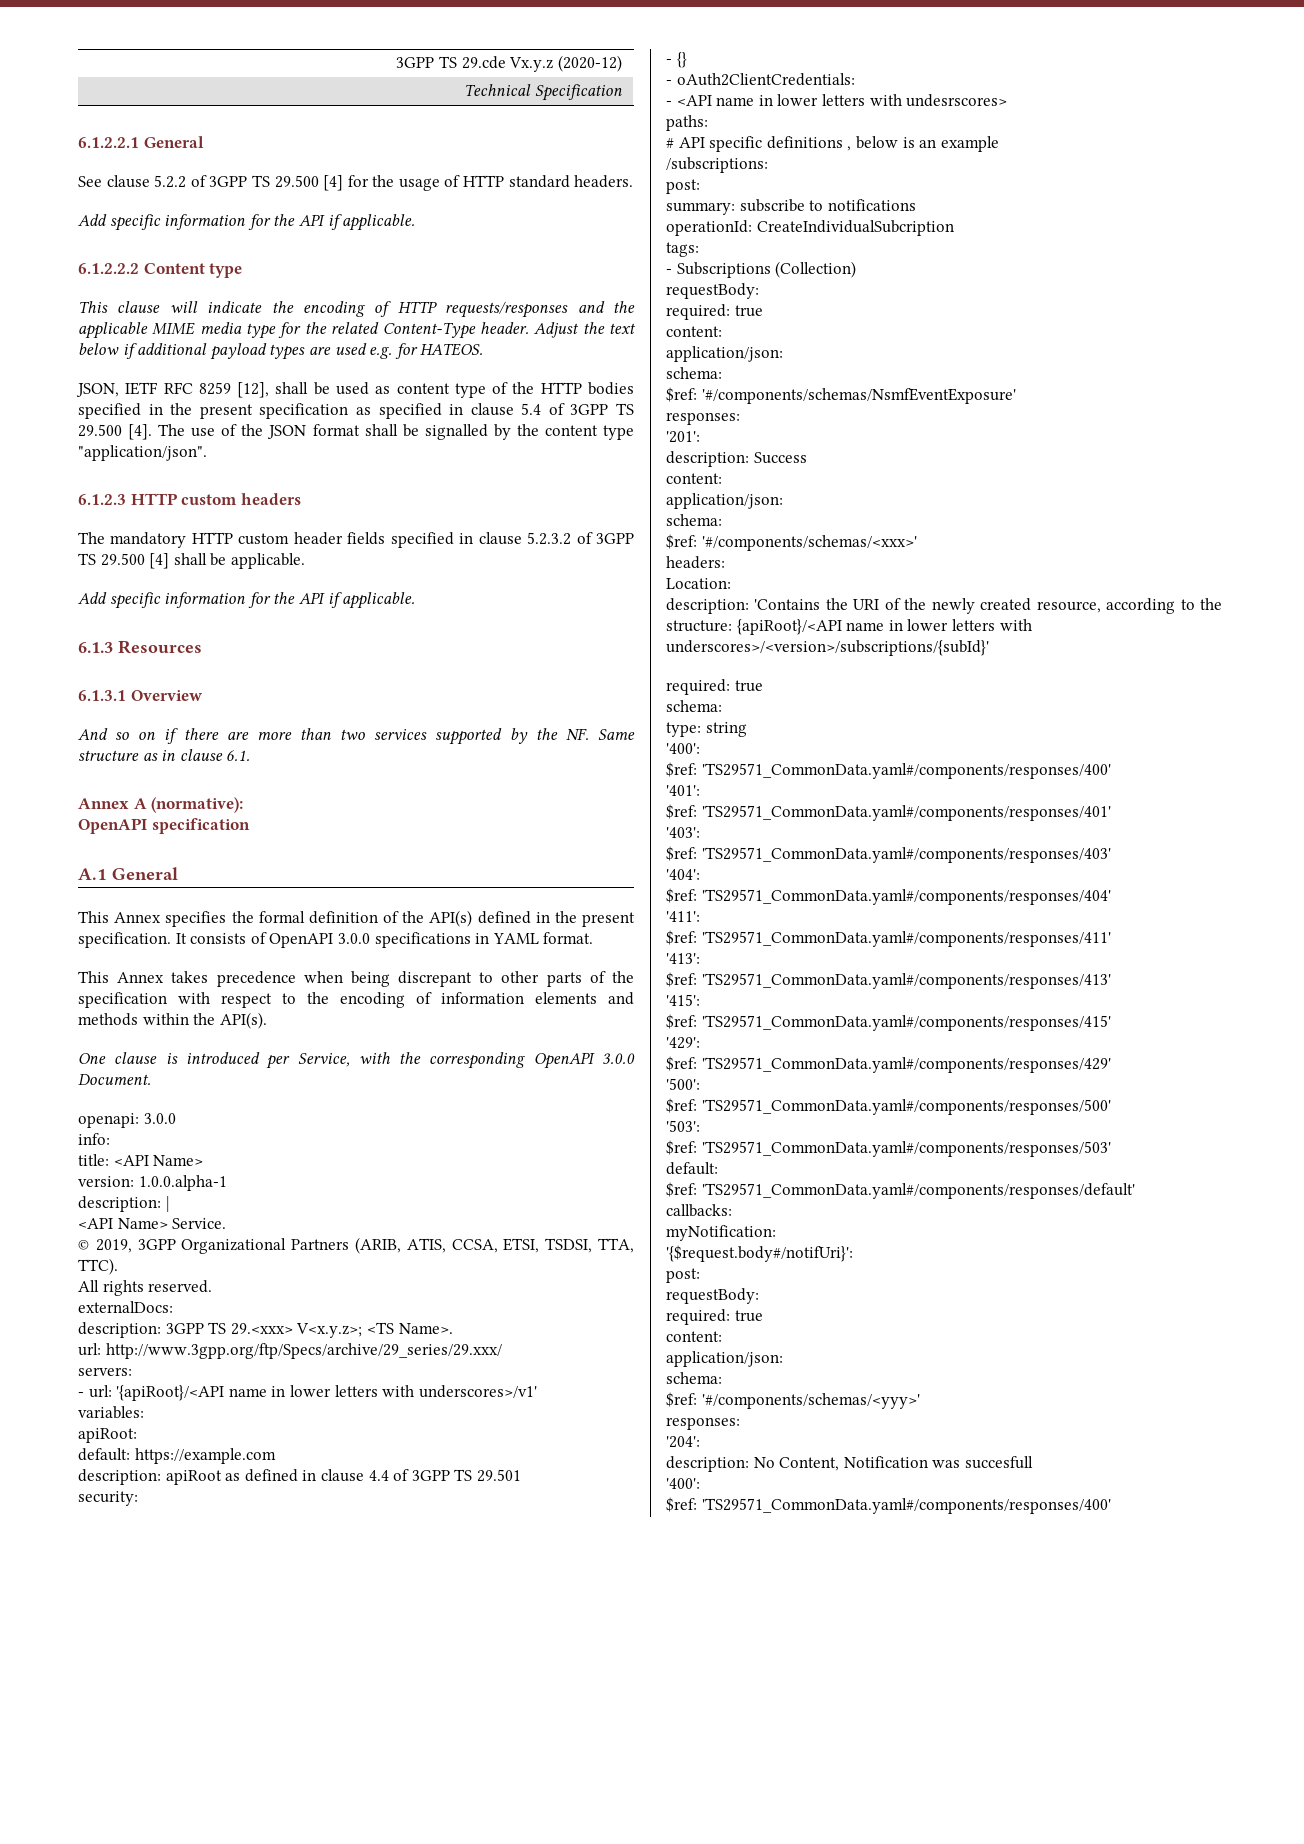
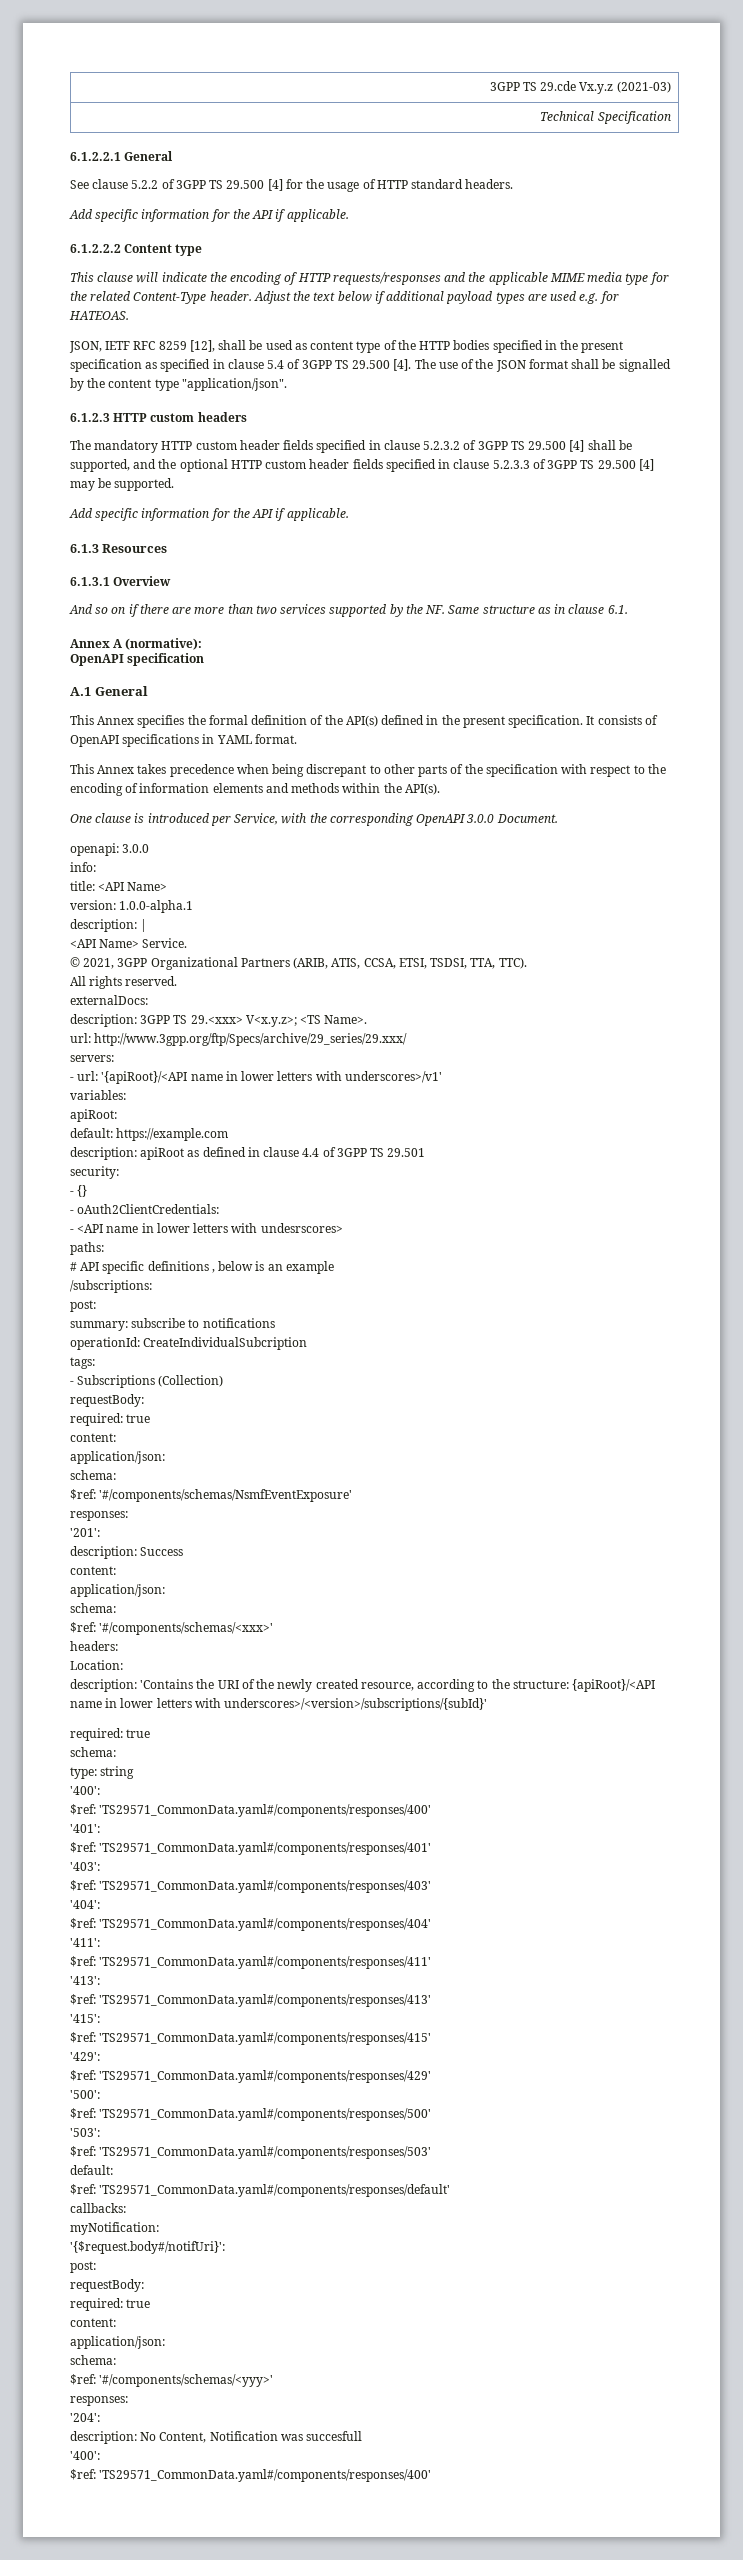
[557,55,622,72] (2020-12) -> [616,81,671,93] (2021-03)
[420,343,484,356] HATEOS. -> [69,311,129,320] HATEOAS.
[230,553,305,569] applicable. -> [70,459,654,472] [70,478,175,491] supported, and the optional HTTP custom header fields specified in clause 5.2.3.3 of 3GPP TS 29.500 [4] may be supported.
[337,933,370,944] 3.0.0 -> (119, 741) none
[138,1175,227,1191] 1.0.0.alpha-1 -> [119,900,194,913] 1.0.0-alpha.1
[95,1239,132,1253] 2019, -> [83,958,115,969] 2021,

